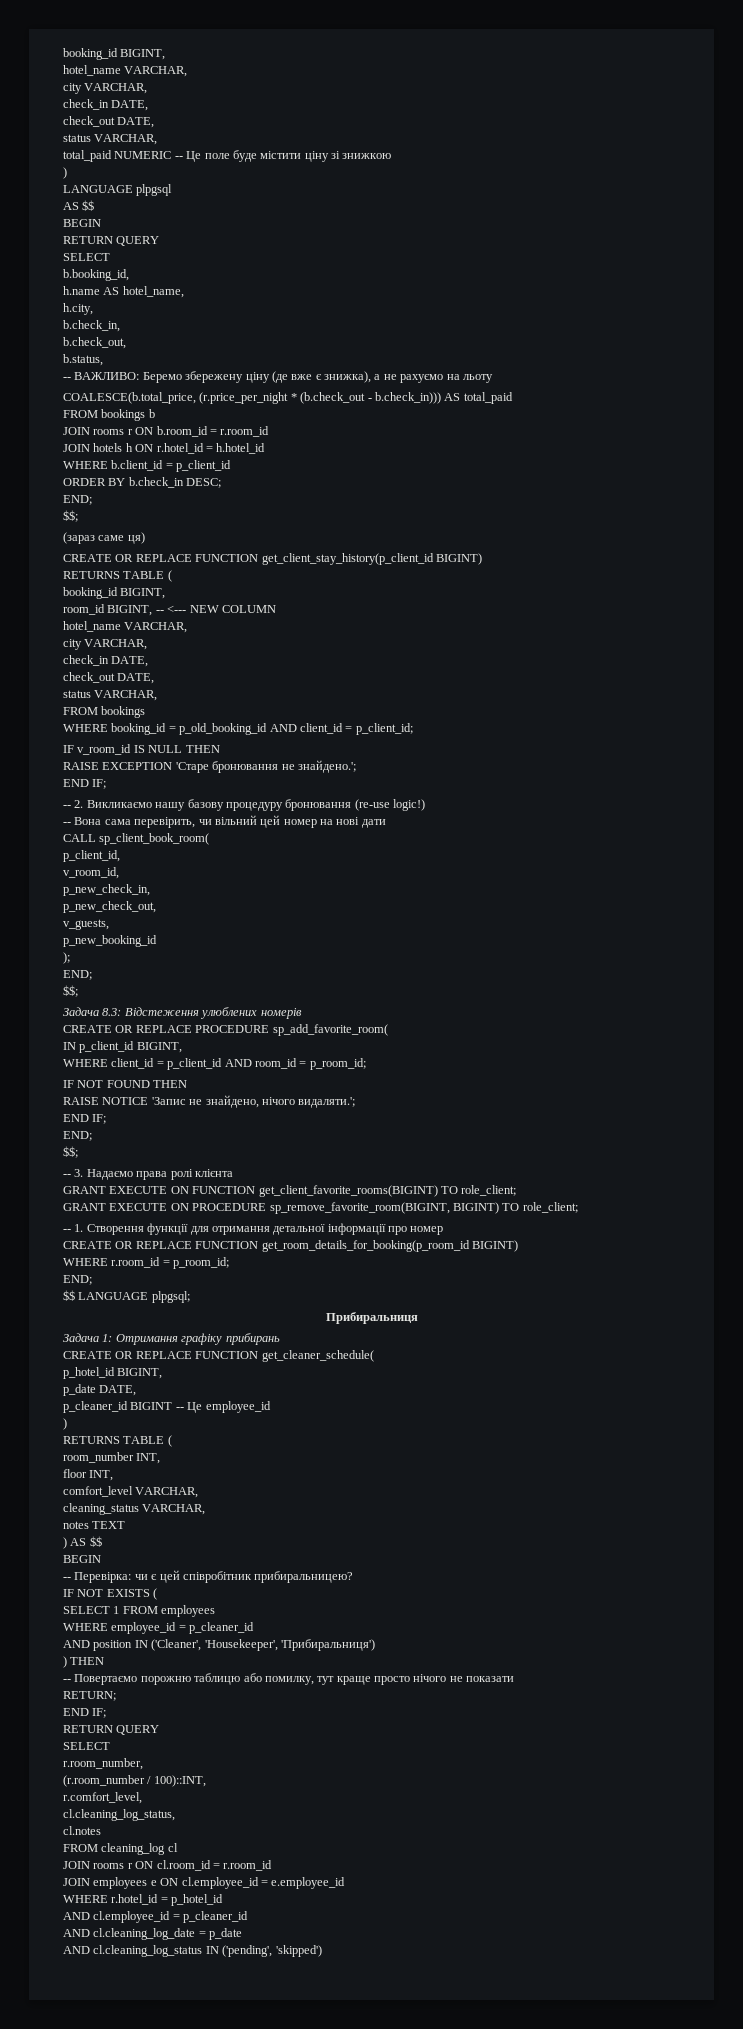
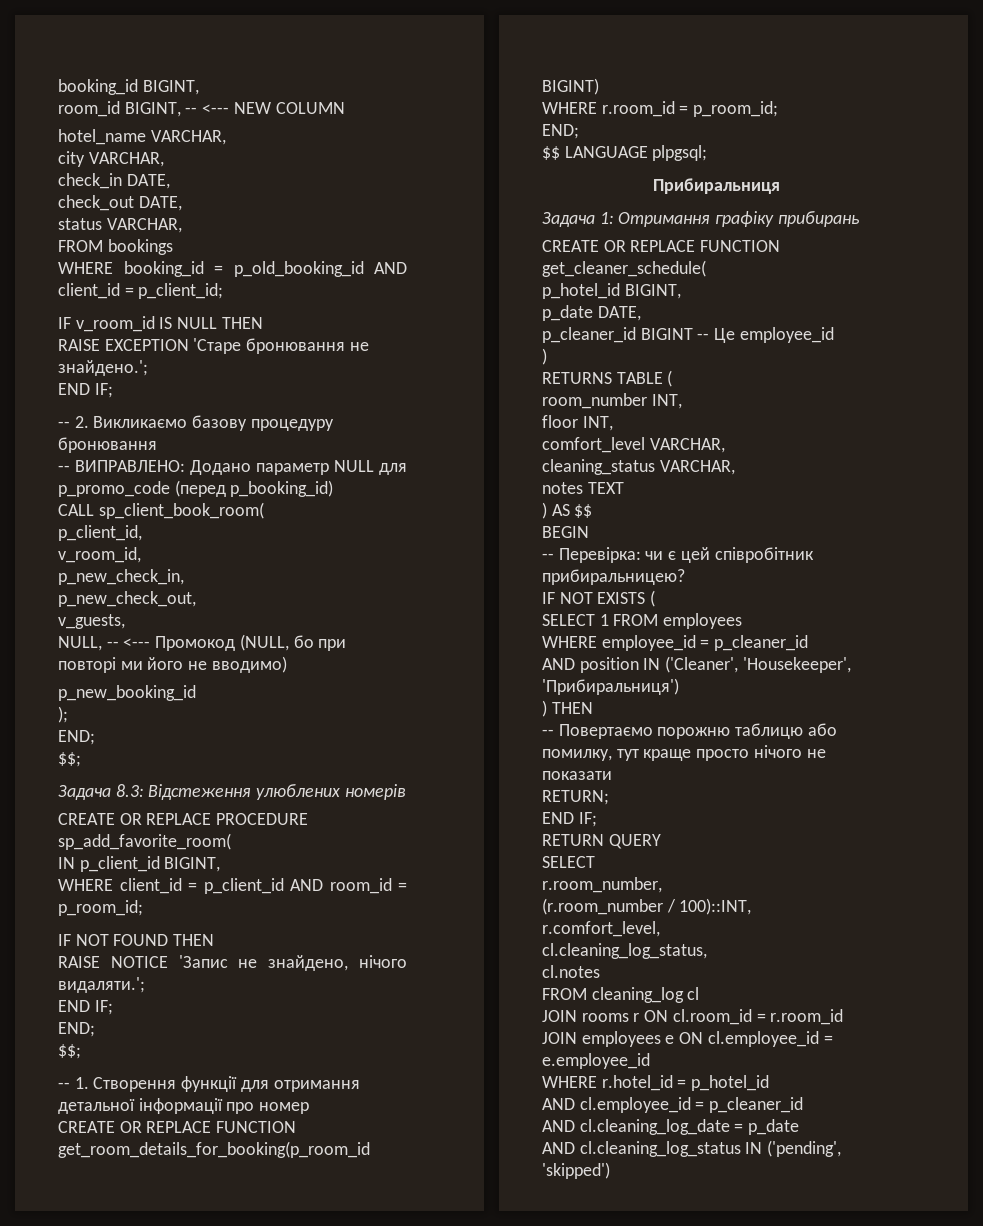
[63,48,166,60] [63,65,188,77] [63,83,148,94] [63,99,149,111] [63,116,155,128] [63,134,158,145] [63,150,392,162] [63,167,67,179] [63,184,173,196] [63,200,95,211] [63,219,101,227] [63,236,160,246] [63,253,110,261] [63,269,129,281] [63,286,184,298] [63,303,93,315] [63,320,120,332] [63,337,126,349] [63,354,103,366] [63,371,493,383] [63,392,513,404] [63,409,155,421] [63,426,270,437] [63,443,266,454] [63,460,232,472] [63,477,222,488] [63,495,92,505] [63,510,78,522] [63,532,145,544] [63,553,482,565] [63,570,172,582] [63,587,166,599] booking_id BIGINT, // hotel_name VARCHAR, // city VARCHAR, // check_in DATE, // check_out DATE, // status VARCHAR, // total_paid NUMERIC -- Це поле буде містити ціну зі знижкою // ) // LANGUAGE plpgsql // AS $$ // BEGIN // RETURN QUERY // SELECT // b.booking_id, // h.name AS hotel_name, // h.city, // b.check_in, // b.check_out, // b.status, // -- ВАЖЛИВО: Беремо збережену ціну (де вже є знижка), а не рахуємо на льоту // COALESCE(b.total_price, (r.price_per_night * (b.check_out - b.check_in))) AS total_paid // FROM bookings b // JOIN rooms r ON b.room_id = r.room_id // JOIN hotels h ON r.hotel_id = h.hotel_id // WHERE b.client_id = p_client_id // ORDER BY b.check_in DESC; // END; // $$; // (зараз саме ця) // CREATE OR REPLACE FUNCTION get_client_stay_history(p_client_id BIGINT) // RETURNS TABLE ( // booking_id BIGINT, -> [58,79,199,95] booking_id BIGINT,
[155,802,186,811] нашу -> (188, 422) none
[354,799,425,811] [63,815,386,828] (re-use logic!) // -- Вона сама перевірить, чи вільний цей номер на нові дати -> [58,460,407,475] [58,480,334,497] // -- ВИПРАВЛЕНО: Додано параметр NULL для p_promo_code (перед p_booking_id)
(109, 924) none -> [58,634,347,651] [58,656,287,673] // NULL, -- <--- Промокод (NULL, бо при повторі ми його не вводимо)
[63,1169,233,1180] [63,1185,517,1197] [63,1202,578,1214] // -- 3. Надаємо права ролі клієнта // GRANT EXECUTE ON FUNCTION get_client_favorite_rooms(BIGINT) TO role_client; // GRANT EXECUTE ON PROCEDURE sp_remove_favorite_room(BIGINT, BIGINT) TO role_client; -> (81, 1051) none

